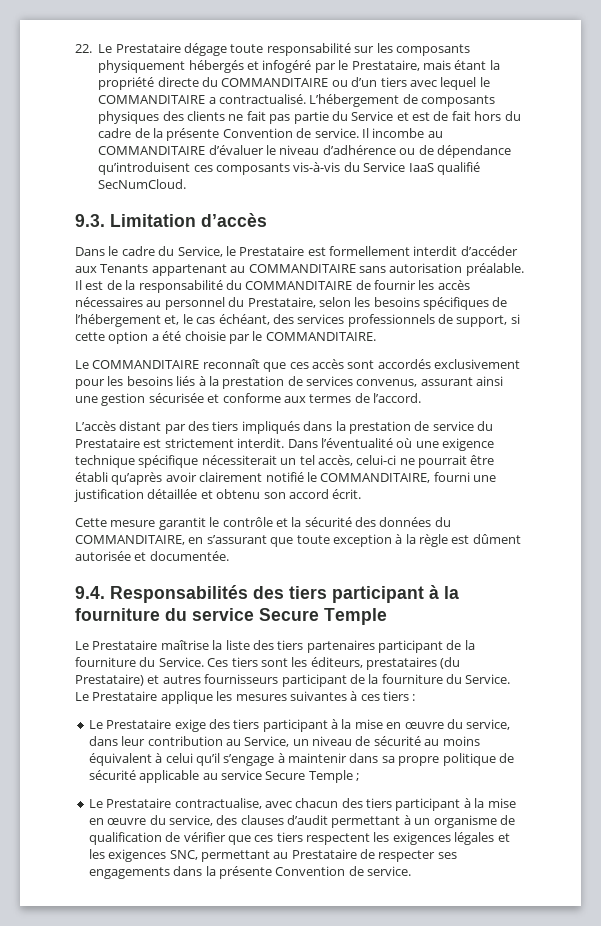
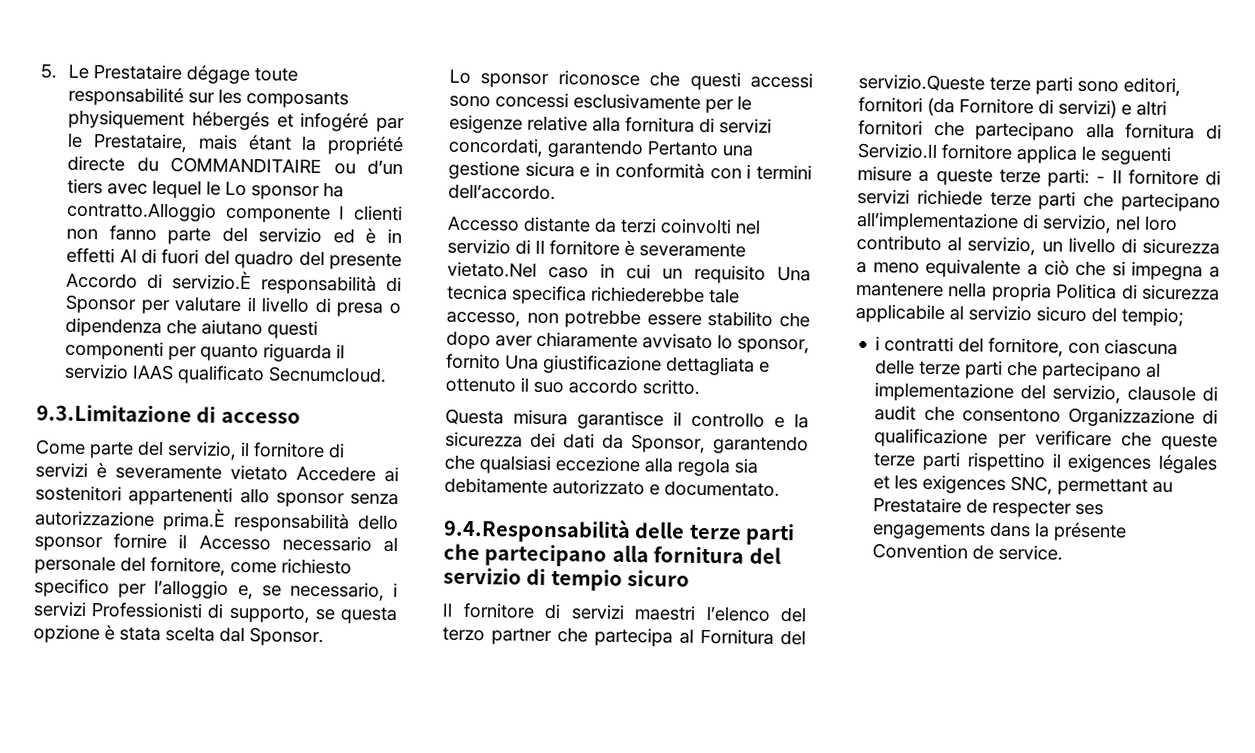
[75,44,92,53] 22. -> [40,63,57,79] 5.
[98,94,496,107] [98,111,521,124] [98,128,443,141] [98,145,511,158] [98,162,480,175] [98,179,187,189] [75,213,267,227] [75,246,518,257] [75,263,524,276] [75,280,470,293] [75,297,508,310] [75,314,520,327] [75,331,376,344] [75,359,520,372] [75,376,504,389] [75,393,421,406] [75,421,494,434] [75,438,494,451] [75,455,495,468] [75,472,496,485] [74,489,362,502] [75,517,451,530] [75,534,521,547] [75,551,229,561] [75,585,459,603] [75,608,387,625] [75,640,475,653] [75,657,461,670] [75,674,511,687] [75,691,416,704] [88,719,511,732] [88,736,480,747] [88,753,514,766] [88,770,359,783] [88,798,516,811] [88,815,515,828] [88,832,390,845] COMMANDITAIRE a contractualisé. L’hébergement de composants physiques des clients ne fait pas partie du Service et est de fait hors du cadre de la présente Convention de service. Il incombe au COMMANDITAIRE d’évaluer le niveau d’adhérence ou de dépendance qu’introduisent ces composants vis-à-vis du Service IaaS qualifié SecNumCloud. // 9.3. Limitation d’accès // Dans le cadre du Service, le Prestataire est formellement interdit d’accéder aux Tenants appartenant au COMMANDITAIRE sans autorisation préalable. Il est de la responsabilité du COMMANDITAIRE de fournir les accès nécessaires au personnel du Prestataire, selon les besoins spécifiques de l’hébergement et, le cas échéant, des services professionnels de support, si cette option a été choisie par le COMMANDITAIRE. // Le COMMANDITAIRE reconnaît que ces accès sont accordés exclusivement pour les besoins liés à la prestation de services convenus, assurant ainsi une gestion sécurisée et conforme aux termes de l’accord. // L’accès distant par des tiers impliqués dans la prestation de service du Prestataire est strictement interdit. Dans l’éventualité où une exigence technique spécifique nécessiterait un tel accès, celui-ci ne pourrait être établi qu’après avoir clairement notifié le COMMANDITAIRE, fourni une justification détaillée et obtenu son accord écrit. // Cette mesure garantit le contrôle et la sécurité des données du COMMANDITAIRE, en s’assurant que toute exception à la règle est dûment autorisée et documentée. // 9.4. Responsabilités des tiers participant à la fourniture du service Secure Temple // Le Prestataire maîtrise la liste des tiers partenaires participant de la fourniture du Service. Ces tiers sont les éditeurs, prestataires (du Prestataire) et autres fournisseurs participant de la fourniture du Service. Le Prestataire applique les mesures suivantes à ces tiers : // Le Prestataire exige des tiers participant à la mise en œuvre du service, dans leur contribution au Service, un niveau de sécurité au moins équivalent à celui qu’il s’engage à maintenir dans sa propre politique de sécurité applicable au service Secure Temple ; // Le Prestataire contractualise, avec chacun des tiers participant à la mise en œuvre du service, des clauses d’audit permettant à un organisme de qualification de vérifier que ces tiers respectent les -> [225,180,345,201] [66,201,403,224] [66,225,402,245] [66,247,402,271] [66,270,402,295] [65,294,401,317] [65,317,319,340] [65,340,346,363] [64,363,388,385] [36,404,301,424] [35,439,345,460] [35,462,399,483] [35,485,399,508] [35,508,399,533] [34,533,398,553] [34,555,352,576] [34,578,398,601] [33,601,398,625] [33,624,324,647] [449,68,813,91] [449,92,752,114] [449,114,772,134] [448,137,753,159] [448,160,812,181] [448,183,556,201] [447,215,761,235] [447,238,746,258] [447,261,811,284] [446,284,740,305] [446,309,810,329] [446,330,810,354] [446,353,770,376] [445,377,700,395] [445,408,809,430] [445,431,809,455] [444,454,758,477] [444,477,780,497] [443,517,796,546] [443,543,781,567] [443,567,691,591] [442,602,807,623] [442,626,806,647] [858,73,1181,97] [858,96,1167,119] [858,119,1222,141] [857,142,1172,165] [857,165,1221,187] [857,188,1221,212] [856,211,1178,234] [856,234,1220,256] [856,258,1220,281] [856,281,1220,302] [855,303,1184,327] [875,336,1179,357] [875,359,1162,381] [874,382,1218,404] [874,405,1218,428] [874,428,1218,451] [873,451,1062,472] Lo sponsor ha contratto.Alloggio componente I clienti non fanno parte del servizio ed è in effetti Al di fuori del quadro del presente Accordo di servizio.È responsabilità di Sponsor per valutare il livello di presa o dipendenza che aiutano questi componenti per quanto riguarda il servizio IAAS qualificato Secnumcloud. // 9.3.Limitazione di accesso // Come parte del servizio, il fornitore di servizi è severamente vietato Accedere ai sostenitori appartenenti allo sponsor senza autorizzazione prima.È responsabilità dello sponsor fornire il Accesso necessario al personale del fornitore, come richiesto specifico per l’alloggio e, se necessario, i servizi Professionisti di supporto, se questa opzione è stata scelta dal Sponsor. // Lo sponsor riconosce che questi accessi sono concessi esclusivamente per le esigenze relative alla fornitura di servizi concordati, garantendo Pertanto una gestione sicura e in conformità con i termini dell’accordo. // Accesso distante da terzi coinvolti nel servizio di Il fornitore è severamente vietato.Nel caso in cui un requisito Una tecnica specifica richiederebbe tale accesso, non potrebbe essere stabilito che dopo aver chiaramente avvisato lo sponsor, fornito Una giustificazione dettagliata e ottenuto il suo accordo scritto. // Questa misura garantisce il controllo e la sicurezza dei dati da Sponsor, garantendo che qualsiasi eccezione alla regola sia debitamente autorizzato e documentato. // 9.4.Responsabilità delle terze parti che partecipano alla fornitura del servizio di tempio sicuro // Il fornitore di servizi maestri l’elenco del terzo partner che partecipa al Fornitura del servizio.Queste terze parti sono editori, fornitori (da Fornitore di servizi) e altri fornitori che partecipano alla fornitura di Servizio.Il fornitore applica le seguenti misure a queste terze parti: - Il fornitore di servizi richiede terze parti che partecipano all’implementazione di servizio, nel loro contributo al servizio, un livello di sicurezza a meno equivalente a ciò che si impegna a mantenere nella propria Politica di sicurezza applicabile al servizio sicuro del tempio; // i contratti del fornitore, con ciascuna delle terze parti che partecipano al implementazione del servizio, clausole di audit che consentono Organizzazione di qualificazione per verificare che queste terze parti rispettino il

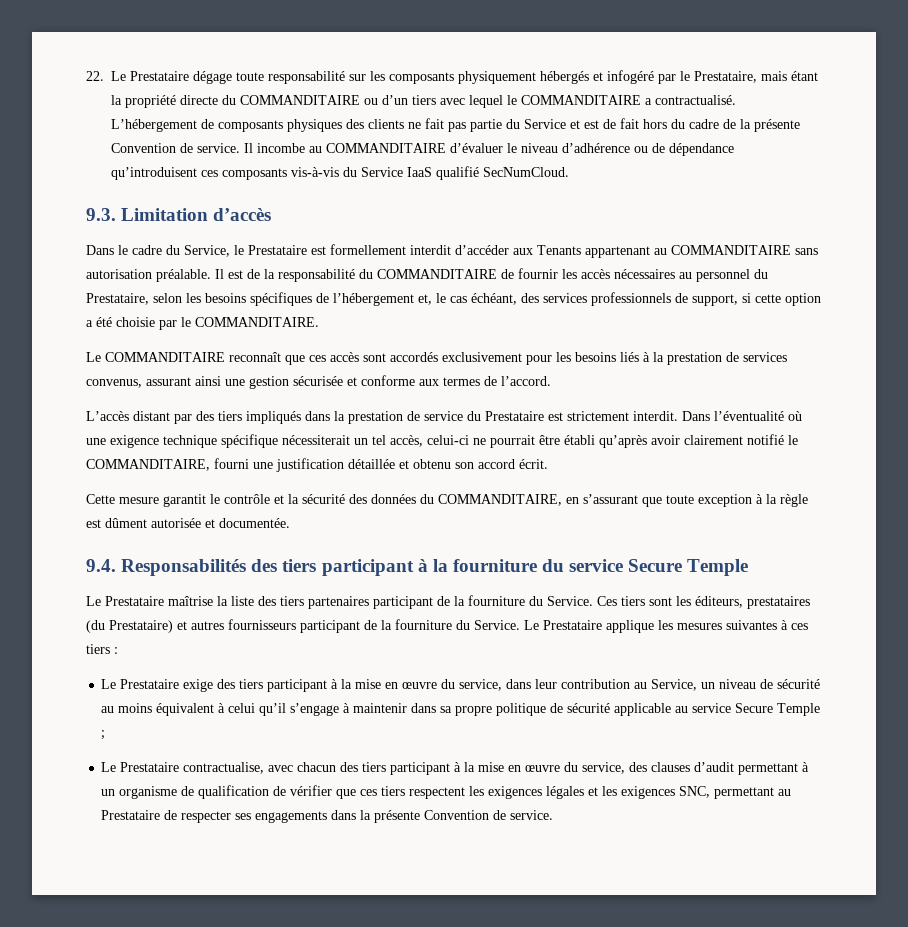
[40,63,57,79] 5. -> [86,71,104,81] 22.
[225,180,345,201] [66,201,403,224] [66,225,402,245] [66,247,402,271] [66,270,402,295] [65,294,401,317] [65,317,319,340] [65,340,346,363] [64,363,388,385] [36,404,301,424] [35,439,345,460] [35,462,399,483] [35,485,399,508] [35,508,399,533] [34,533,398,553] [34,555,352,576] [34,578,398,601] [33,601,398,625] [33,624,324,647] [449,68,813,91] [449,92,752,114] [449,114,772,134] [448,137,753,159] [448,160,812,181] [448,183,556,201] [447,215,761,235] [447,238,746,258] [447,261,811,284] [446,284,740,305] [446,309,810,329] [446,330,810,354] [446,353,770,376] [445,377,700,395] [445,408,809,430] [445,431,809,455] [444,454,758,477] [444,477,780,497] [443,517,796,546] [443,543,781,567] [443,567,691,591] [442,602,807,623] [442,626,806,647] [858,73,1181,97] [858,96,1167,119] [858,119,1222,141] [857,142,1172,165] [857,165,1221,187] [857,188,1221,212] [856,211,1178,234] [856,234,1220,256] [856,258,1220,281] [856,281,1220,302] [855,303,1184,327] [875,336,1179,357] [875,359,1162,381] [874,382,1218,404] [874,405,1218,428] [874,428,1218,451] [873,451,1062,472] Lo sponsor ha contratto.Alloggio componente I clienti non fanno parte del servizio ed è in effetti Al di fuori del quadro del presente Accordo di servizio.È responsabilità di Sponsor per valutare il livello di presa o dipendenza che aiutano questi componenti per quanto riguarda il servizio IAAS qualificato Secnumcloud. // 9.3.Limitazione di accesso // Come parte del servizio, il fornitore di servizi è severamente vietato Accedere ai sostenitori appartenenti allo sponsor senza autorizzazione prima.È responsabilità dello sponsor fornire il Accesso necessario al personale del fornitore, come richiesto specifico per l’alloggio e, se necessario, i servizi Professionisti di supporto, se questa opzione è stata scelta dal Sponsor. // Lo sponsor riconosce che questi accessi sono concessi esclusivamente per le esigenze relative alla fornitura di servizi concordati, garantendo Pertanto una gestione sicura e in conformità con i termini dell’accordo. // Accesso distante da terzi coinvolti nel servizio di Il fornitore è severamente vietato.Nel caso in cui un requisito Una tecnica specifica richiederebbe tale accesso, non potrebbe essere stabilito che dopo aver chiaramente avvisato lo sponsor, fornito Una giustificazione dettagliata e ottenuto il suo accordo scritto. // Questa misura garantisce il controllo e la sicurezza dei dati da Sponsor, garantendo che qualsiasi eccezione alla regola sia debitamente autorizzato e documentato. // 9.4.Responsabilità delle terze parti che partecipano alla fornitura del servizio di tempio sicuro // Il fornitore di servizi maestri l’elenco del terzo partner che partecipa al Fornitura del servizio.Queste terze parti sono editori, fornitori (da Fornitore di servizi) e altri fornitori che partecipano alla fornitura di Servizio.Il fornitore applica le seguenti misure a queste terze parti: - Il fornitore di servizi richiede terze parti che partecipano all’implementazione di servizio, nel loro contributo al servizio, un livello di sicurezza a meno equivalente a ciò che si impegna a mantenere nella propria Politica di sicurezza applicabile al servizio sicuro del tempio; // i contratti del fornitore, con ciascuna delle terze parti che partecipano al implementazione del servizio, clausole di audit che consentono Organizzazione di qualificazione per verificare che queste terze parti rispettino il -> [521,95,736,105] [111,118,800,132] [111,143,734,156] [111,166,569,180] [86,208,272,221] [86,244,818,258] [86,268,768,282] [86,292,821,306] [86,317,319,330] [86,352,787,365] [86,375,551,389] [86,411,802,424] [86,434,798,448] [86,458,548,472] [86,494,808,507] [86,518,290,528] [86,559,749,576] [86,595,810,609] [86,619,808,633] [86,644,118,654] [101,679,821,692] [101,703,821,716] [101,730,106,740] [101,762,810,775] [101,785,485,799] COMMANDITAIRE a contractualisé. L’hébergement de composants physiques des clients ne fait pas partie du Service et est de fait hors du cadre de la présente Convention de service. Il incombe au COMMANDITAIRE d’évaluer le niveau d’adhérence ou de dépendance qu’introduisent ces composants vis-à-vis du Service IaaS qualifié SecNumCloud. // 9.3. Limitation d’accès // Dans le cadre du Service, le Prestataire est formellement interdit d’accéder aux Tenants appartenant au COMMANDITAIRE sans autorisation préalable. Il est de la responsabilité du COMMANDITAIRE de fournir les accès nécessaires au personnel du Prestataire, selon les besoins spécifiques de l’hébergement et, le cas échéant, des services professionnels de support, si cette option a été choisie par le COMMANDITAIRE. // Le COMMANDITAIRE reconnaît que ces accès sont accordés exclusivement pour les besoins liés à la prestation de services convenus, assurant ainsi une gestion sécurisée et conforme aux termes de l’accord. // L’accès distant par des tiers impliqués dans la prestation de service du Prestataire est strictement interdit. Dans l’éventualité où une exigence technique spécifique nécessiterait un tel accès, celui-ci ne pourrait être établi qu’après avoir clairement notifié le COMMANDITAIRE, fourni une justification détaillée et obtenu son accord écrit. // Cette mesure garantit le contrôle et la sécurité des données du COMMANDITAIRE, en s’assurant que toute exception à la règle est dûment autorisée et documentée. // 9.4. Responsabilités des tiers participant à la fourniture du service Secure Temple // Le Prestataire maîtrise la liste des tiers partenaires participant de la fourniture du Service. Ces tiers sont les éditeurs, prestataires (du Prestataire) et autres fournisseurs participant de la fourniture du Service. Le Prestataire applique les mesures suivantes à ces tiers : // Le Prestataire exige des tiers participant à la mise en œuvre du service, dans leur contribution au Service, un niveau de sécurité au moins équivalent à celui qu’il s’engage à maintenir dans sa propre politique de sécurité applicable au service Secure Temple ; // Le Prestataire contractualise, avec chacun des tiers participant à la mise en œuvre du service, des clauses d’audit permettant à un organisme de qualification de vérifier que ces tiers respectent les

